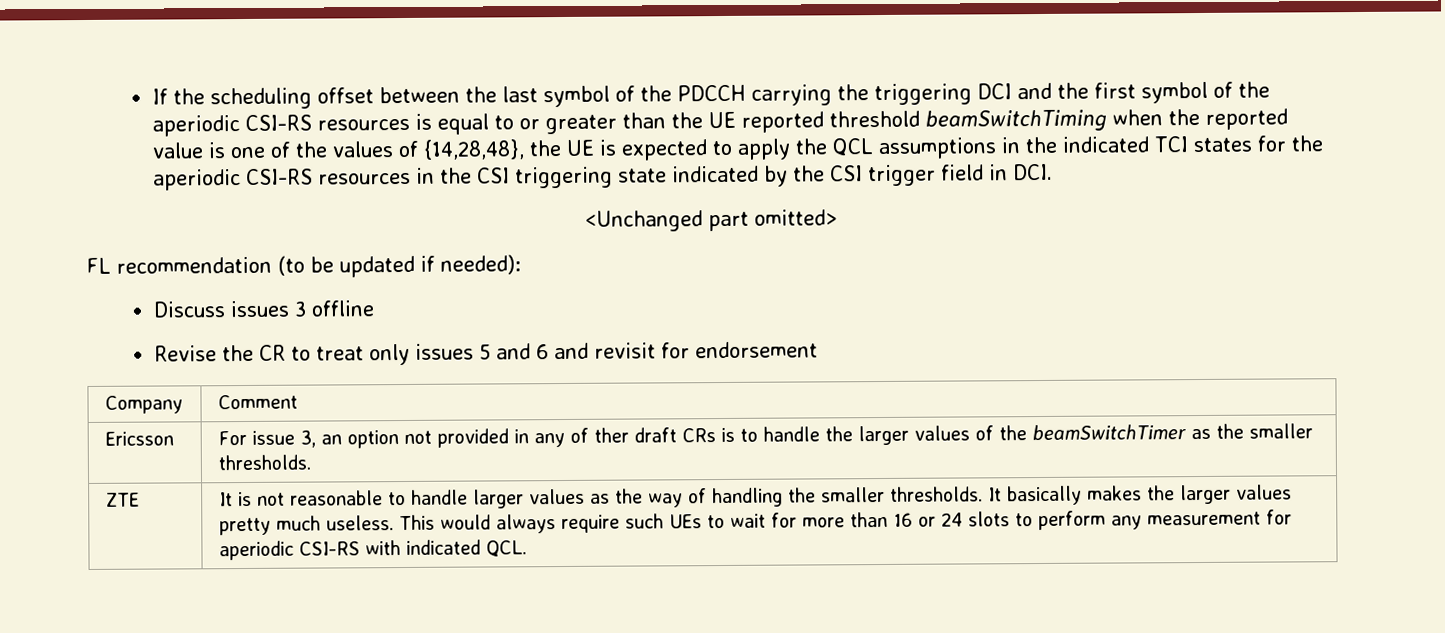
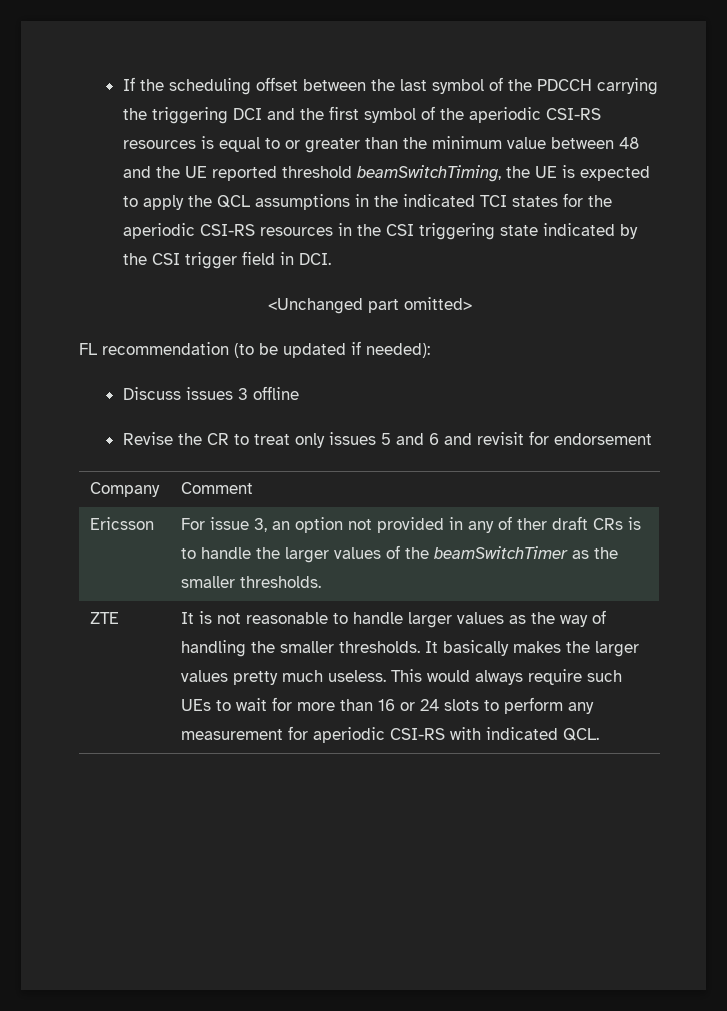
[707,108,1288,133] [151,139,525,160] UE reported threshold beamSwitchTiming when the reported value is one of the values of {14,28,48}, -> [431,136,639,149] [122,165,501,182] minimum value between 48 and the UE reported threshold beamSwitchTiming,

